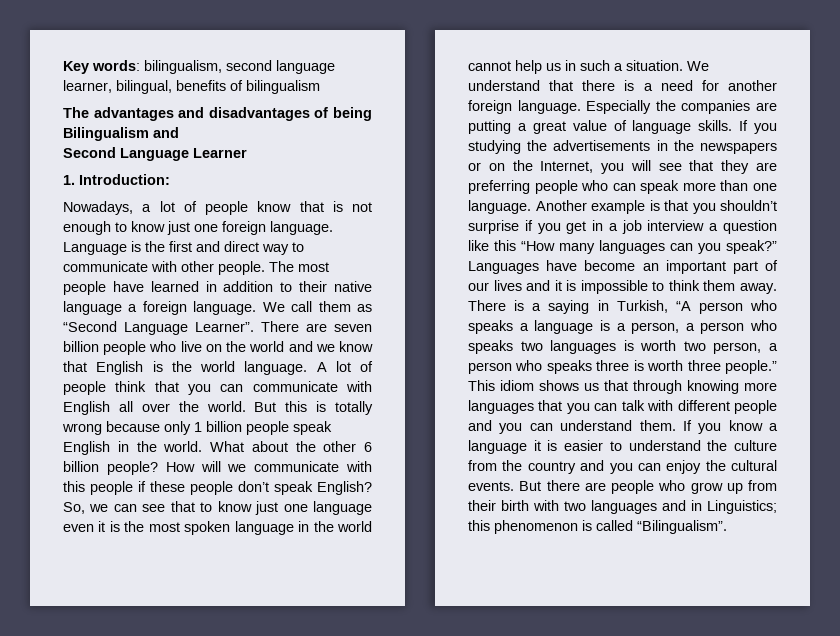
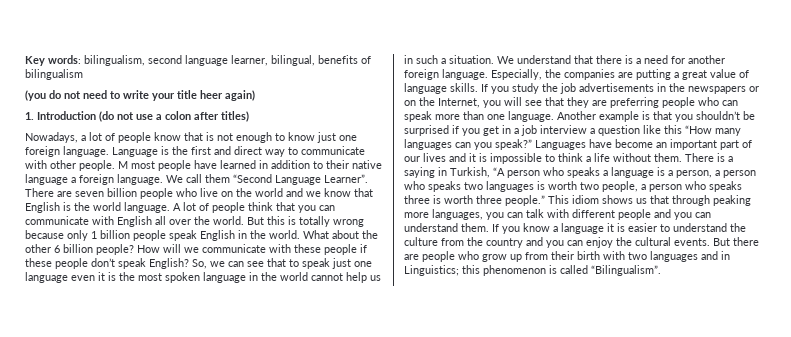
[63,107,372,121] [63,127,179,141] [63,147,247,161] [63,174,170,185] The advantages and disadvantages of being Bilingualism and // Second Language Learner // 1. Introduction: -> [25,90,255,101] [25,111,249,122] (you do not need to write your title heer again) // 1. Introduction (do not use a colon after titles)
[269,261,294,272] The -> [118,161,128,169] M
[357,304,372,312] as -> (230, 178) none
[63,481,85,492] this -> [294,244,321,253] these
[217,501,252,512] know -> [302,258,330,269] speak
[586,100,652,114] Especially -> [491,69,542,80] Especially,
[468,140,548,154] studying the -> [512,83,576,94] study the job
[468,220,519,234] surprise -> [743,111,755,120] [404,125,449,136] be surprised
[703,280,777,294] them away. -> [586,153,682,162] a life without them.
[713,342,762,354] person, -> [602,181,638,192] people,
[687,380,777,394] [468,400,563,414] knowing more languages that -> [713,195,751,206] [404,209,483,220] peaking more languages,

